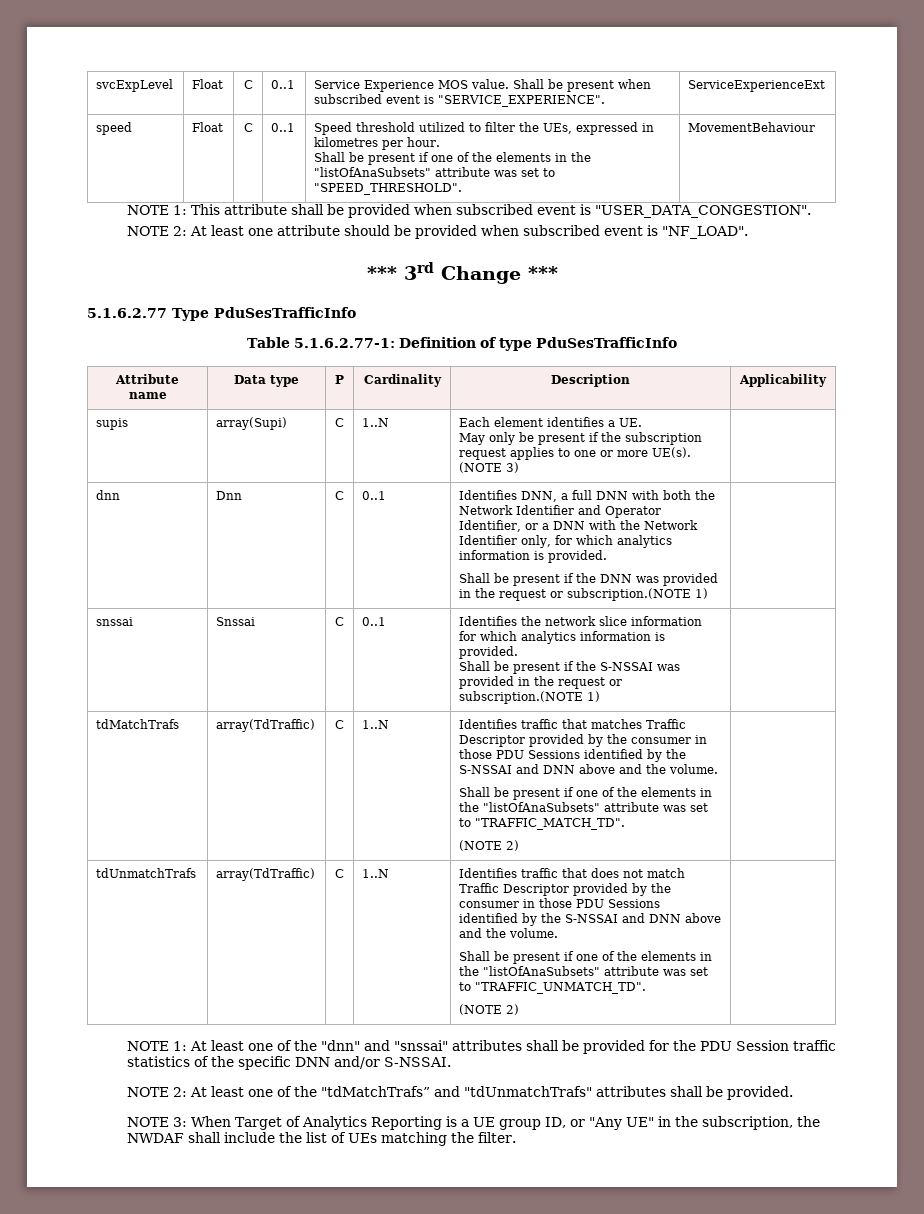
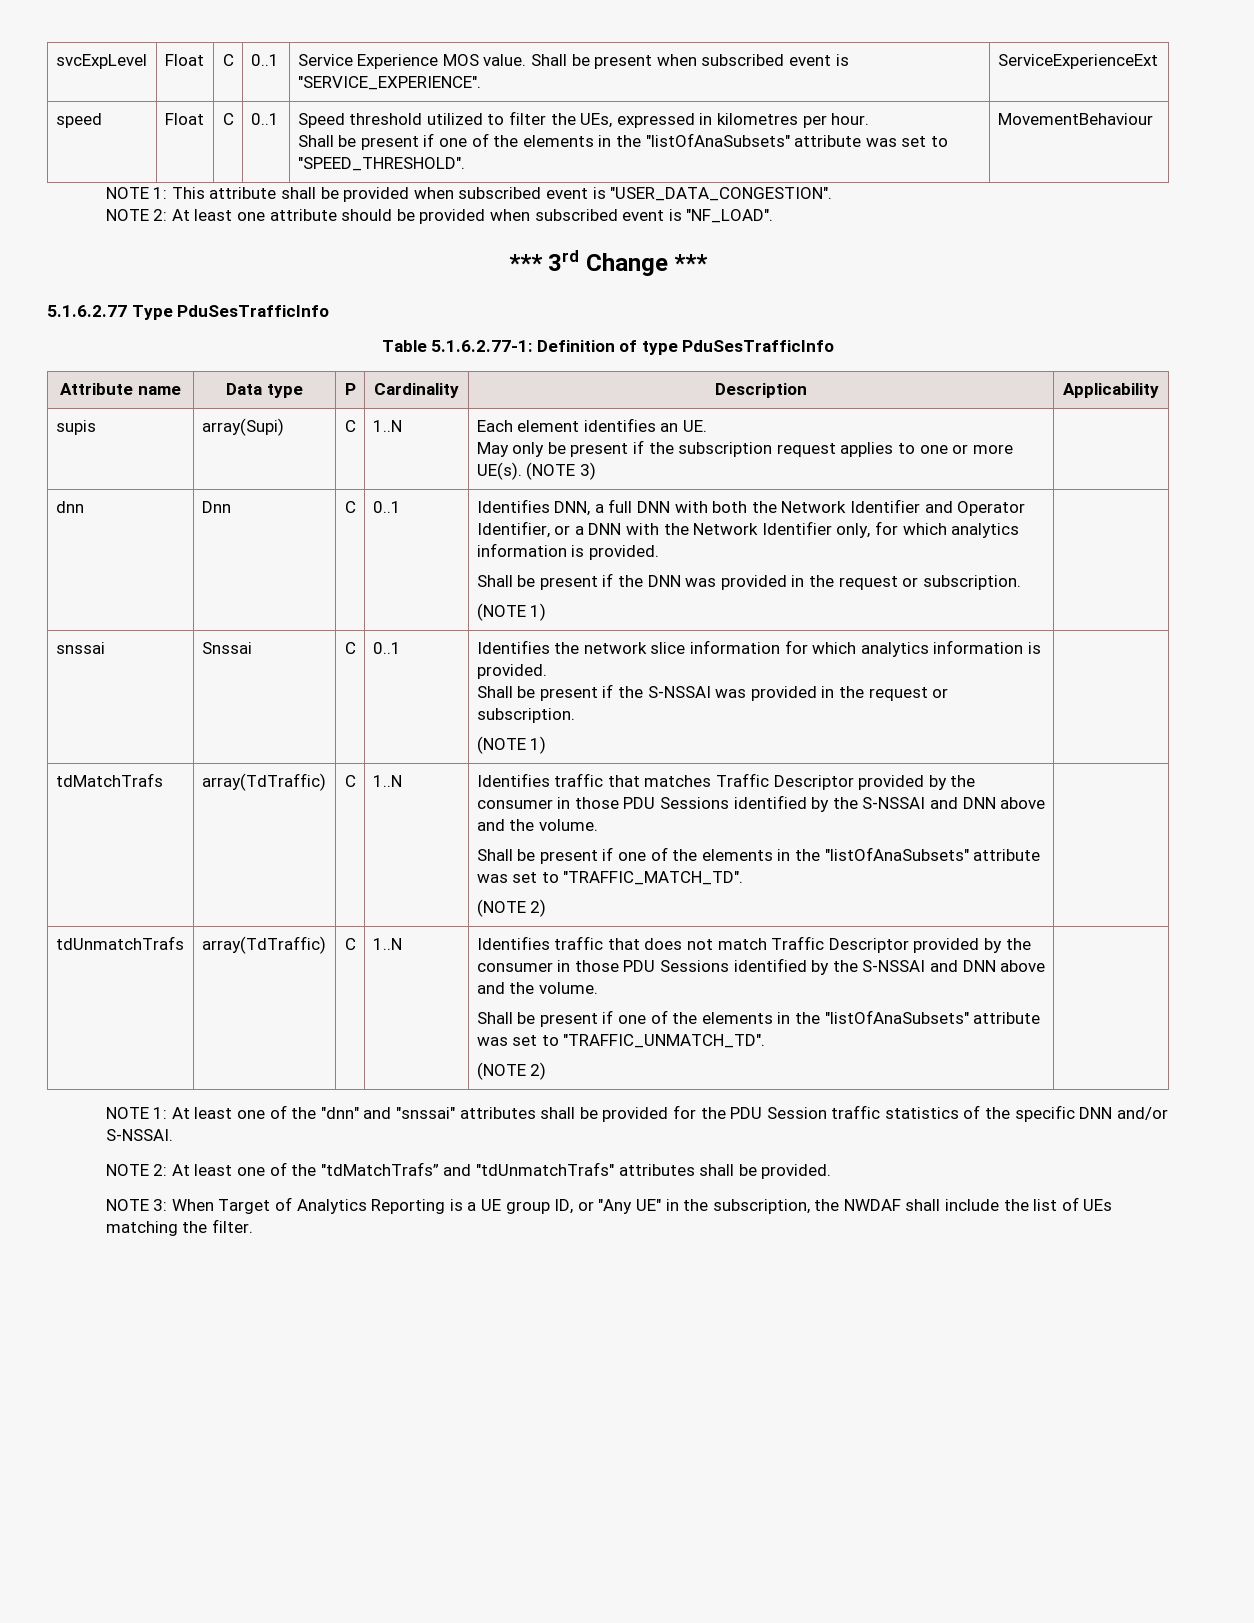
[608,420,616,427] a -> [660,423,679,432] an
[567,588,692,601] subscription.(NOTE -> [922,575,1021,590] [476,603,526,621] subscription. // (NOTE
[459,691,584,704] subscription.(NOTE -> [476,708,575,723] [476,736,526,754] subscription. // (NOTE

